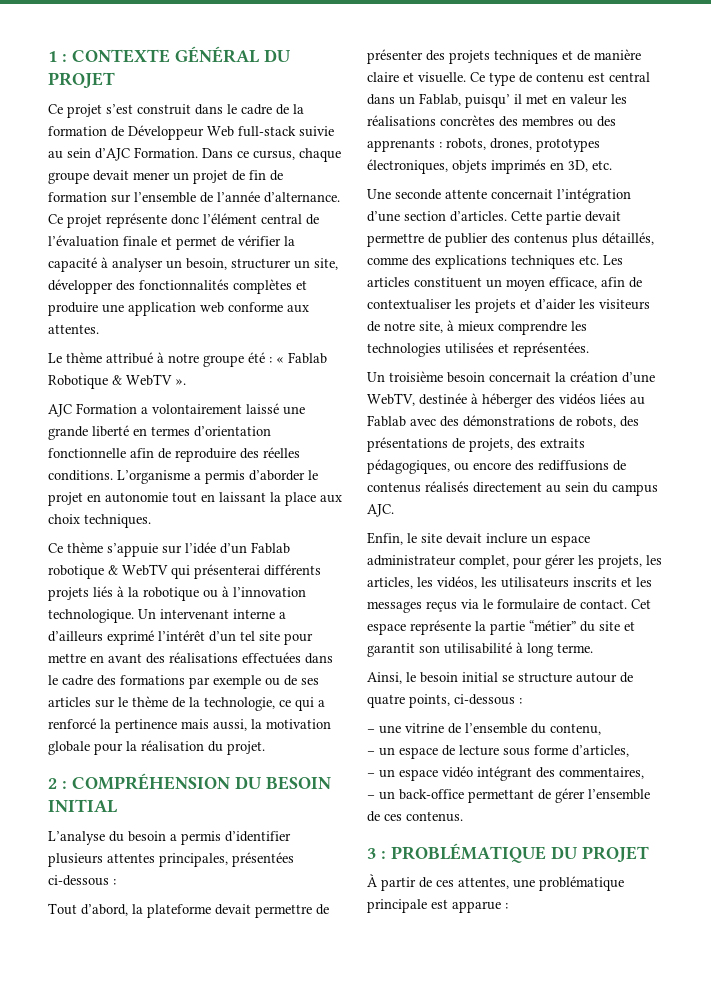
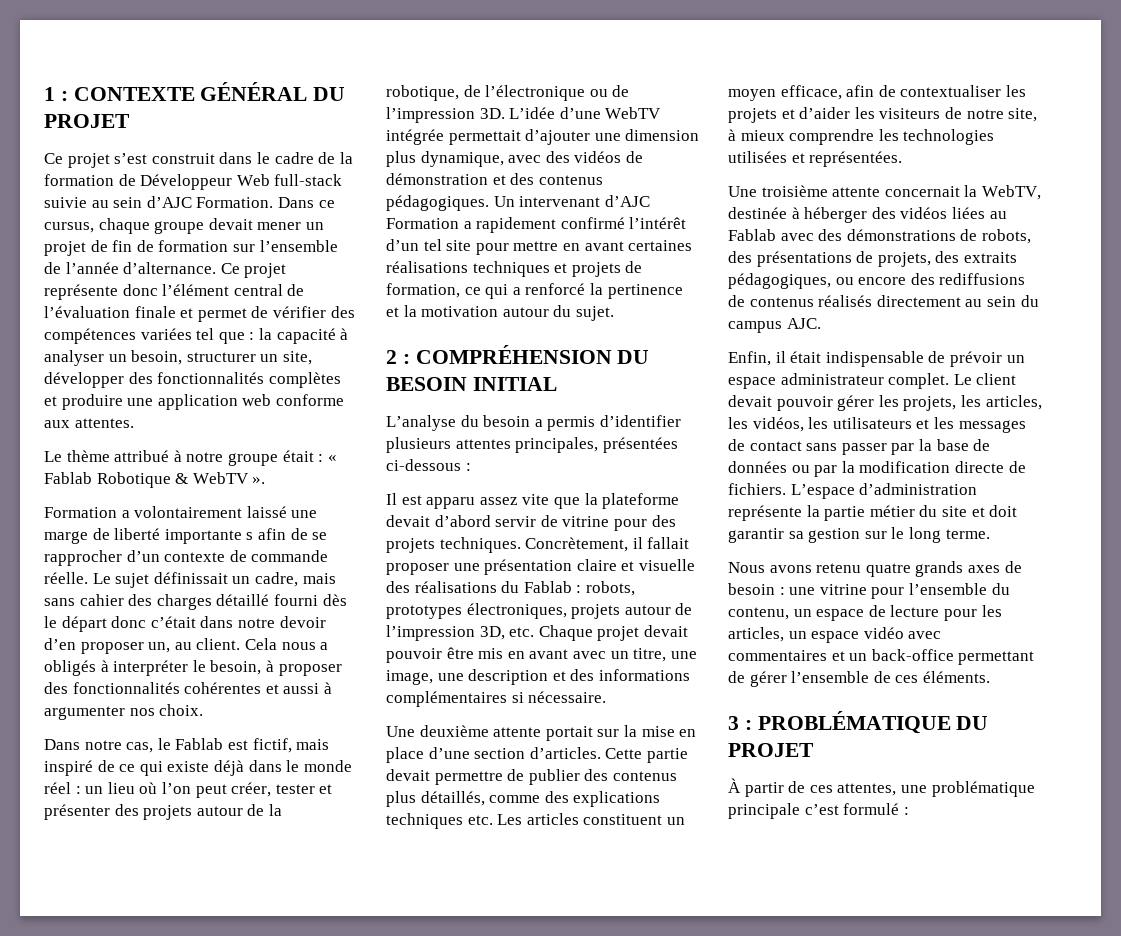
(281, 240) none -> [330,306,355,318] [44,328,255,344] des compétences variées tel que :
[248,352,265,363] été -> [282,450,314,462] était
[48,404,72,417] AJC -> (266, 480) none
[48,425,271,440] [48,447,300,462] [48,470,318,484] [48,492,342,506] [48,514,151,528] [48,542,290,557] [48,564,321,579] [48,586,306,601] [48,609,286,623] [48,630,154,645] grande liberté en termes d’orientation fonctionnelle afin de reproduire des réelles conditions. L’organisme a permis d’aborder le projet en autonomie tout en laissant la place aux choix techniques. // Ce thème s’appuie sur l’idée d’un Fablab robotique & WebTV qui présenterai différents projets liés à la robotique ou à l’innovation technologique. Un intervenant interne a d’ailleurs exprimé -> [44,528,328,544] [44,550,329,566] [44,572,336,588] [44,594,347,610] [44,616,326,632] [44,638,329,654] [44,660,342,676] [44,682,332,694] [44,704,204,720] [44,738,330,753] [44,760,352,776] [44,782,333,798] [44,804,282,820] [386,85,630,101] [386,107,662,123] [386,129,700,145] [386,151,643,167] [386,173,603,185] [386,195,650,211] [386,217,625,233] marge de liberté importante s afin de se rapprocher d’un contexte de commande réelle. Le sujet définissait un cadre, mais sans cahier des charges détaillé fourni dès le départ donc c’était dans notre devoir d’en proposer un, au client. Cela nous a obligés à interpréter le besoin, à proposer des fonctionnalités cohérentes et aussi à argumenter nos choix. // Dans notre cas, le Fablab est fictif, mais inspiré de ce qui existe déjà dans le monde réel : un lieu où l’on peut créer, tester et présenter des projets autour de la robotique, de l’électronique ou de l’impression 3D. L’idée d’une WebTV intégrée permettait d’ajouter une dimension plus dynamique, avec des vidéos de démonstration et des contenus pédagogiques. Un intervenant d’AJC Formation a rapidement confirmé
[146,652,333,664] [48,675,319,689] [48,696,275,711] des réalisations effectuées dans le cadre des formations par exemple ou de ses articles sur le thème de la technologie, -> [628,240,693,251] [386,261,643,277] [386,283,460,298] certaines réalisations techniques et projets de formation,
[181,719,331,731] [48,740,265,755] mais aussi, la motivation globale pour la réalisation du projet. -> [386,305,614,321] et la motivation autour du sujet.
[48,903,329,918] [367,49,641,64] [367,72,650,86] [367,93,627,108] [367,115,616,127] [367,138,435,152] Tout d’abord, la plateforme devait permettre de présenter des projets techniques et de manière claire et visuelle. Ce type de contenu est central dans un Fablab, puisqu’ il met en valeur les réalisations concrètes des membres ou des apprenants -> [386,493,680,509] [386,515,676,531] [386,537,690,553] [386,559,695,575] [386,581,572,593] Il est apparu assez vite que la plateforme devait d’abord servir de vitrine pour des projets techniques. Concrètement, il fallait proposer une présentation claire et visuelle des réalisations du Fablab
[490,138,532,150] drones, -> (635, 588) none
[452,159,612,174] [367,188,631,203] objets imprimés en 3D, etc. // Une seconde attente concernait l’intégration -> [571,603,693,619] [386,625,688,641] [386,647,697,663] [386,669,690,685] [386,691,607,707] [386,725,697,741] [386,747,424,763] projets autour de l’impression 3D, etc. Chaque projet devait pouvoir être mis en avant avec un titre, une image, une description et des informations complémentaires si nécessaire. // Une deuxième attente portait sur la mise en place
[367,371,655,383] Un troisième besoin concernait la création d’une -> [728,185,978,197] Une troisième attente concernait la
[407,533,590,547] [367,555,542,569] le site devait inclure un espace administrateur complet, pour -> [775,351,1025,367] [728,373,1017,389] [728,395,833,411] il était indispensable de prévoir un espace administrateur complet. Le client devait pouvoir
[573,577,617,587] inscrits -> (912, 423) none
[426,599,651,612] [367,623,406,635] reçus via le formulaire de contact. Cet espace -> [728,439,991,455] [728,461,1026,477] [728,483,978,499] de contact sans passer par la base de données ou par la modification directe de fichiers. L’espace d’administration
[529,620,576,631] “métier” -> [869,505,915,517] métier
[367,642,593,657] [367,672,633,684] [367,694,522,708] [367,729,375,733] garantit son utilisabilité à long terme. // Ainsi, le besoin initial se structure autour de quatre points, ci-dessous : // – -> [989,505,1018,517] [728,527,990,543] [728,561,1022,577] [728,583,785,595] doit garantir sa gestion sur le long terme. // Nous avons retenu quatre grands axes de besoin :
[448,723,461,734] de -> [871,587,905,599] pour
[367,751,375,755] // – -> (789, 613) none
[503,745,629,757] [367,766,644,781] [367,795,375,799] sous forme d’articles, // – un espace vidéo intégrant des commentaires, // – -> [943,605,1002,621] [728,627,942,643] [728,650,845,661] pour les articles, un espace vidéo avec commentaires et
[406,811,463,822] contenus. -> [922,671,990,683] éléments.
[431,899,501,913] est apparue -> [804,803,900,815] c’est formulé

